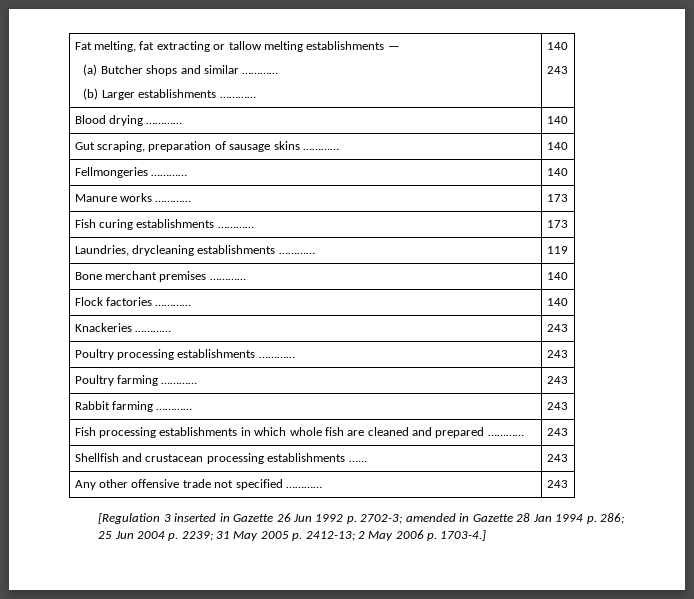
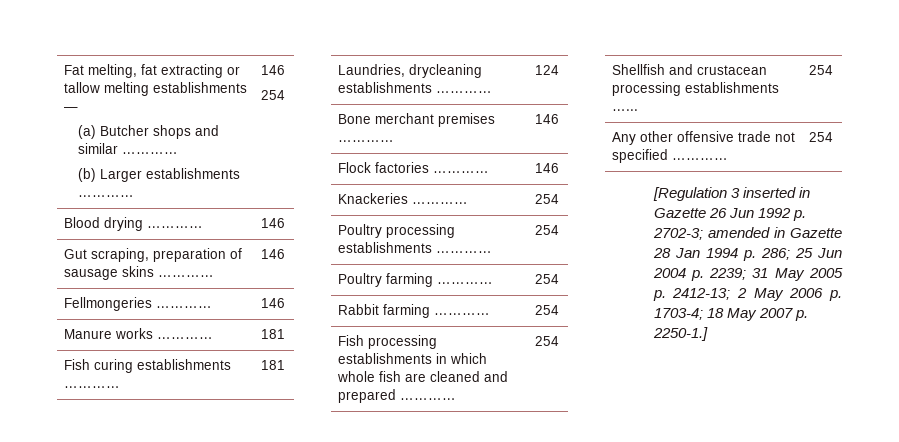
[546,42,568,50] [546,66,568,74] 140 // 243 -> [260,65,285,75] [260,90,285,100] 146 // 254
[546,116,568,124] 140 -> [260,218,285,228] 146
[546,142,568,150] 140 -> [260,249,285,259] 146
[546,168,568,176] 140 -> [260,298,285,308] 146
[546,194,568,202] 173 -> [260,329,285,339] 181
[546,220,568,228] 173 -> [260,360,285,370] 181
[546,246,568,254] 119 -> [534,65,559,75] 124
[546,272,568,280] 140 -> [534,114,559,124] 146
[546,298,568,306] 140 -> [534,163,559,173] 146
[546,324,568,332] 243 -> [534,194,559,204] 254
[546,350,568,358] 243 -> [534,225,559,235] 254
[546,376,568,384] 243 -> [534,274,559,284] 254
[546,402,568,410] 243 -> [534,305,559,315] 254
[546,428,568,436] 243 -> [534,336,559,346] 254
[546,454,568,462] 243 -> [808,65,833,75] 254
[546,480,568,488] 243 -> [808,132,833,142] 254
[440,530,487,541] 1703-4.] -> [653,308,808,321] [652,327,708,341] 1703-4; 18 May 2007 p. 2250-1.]

